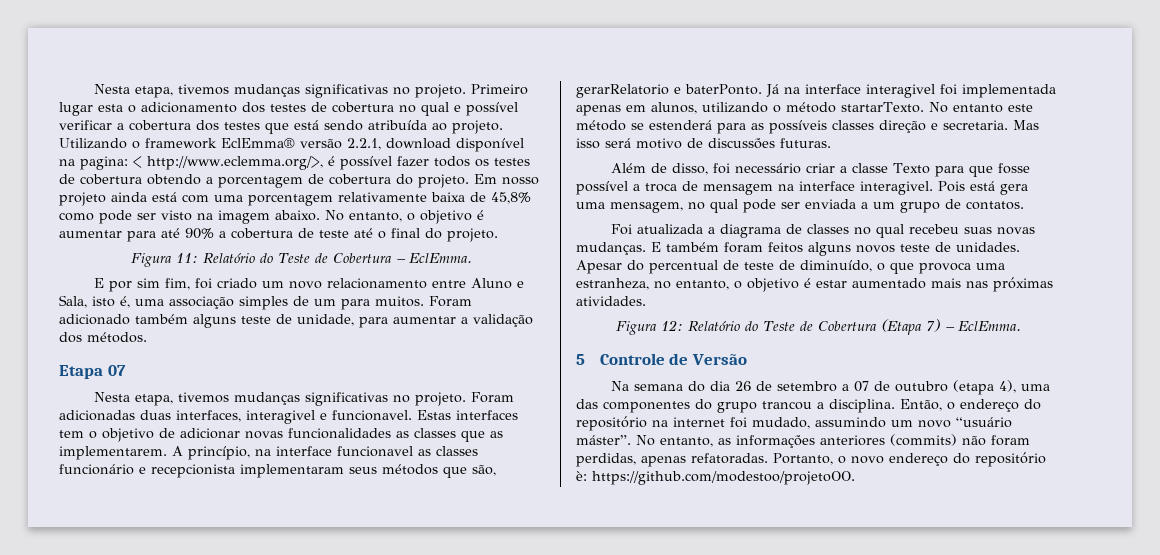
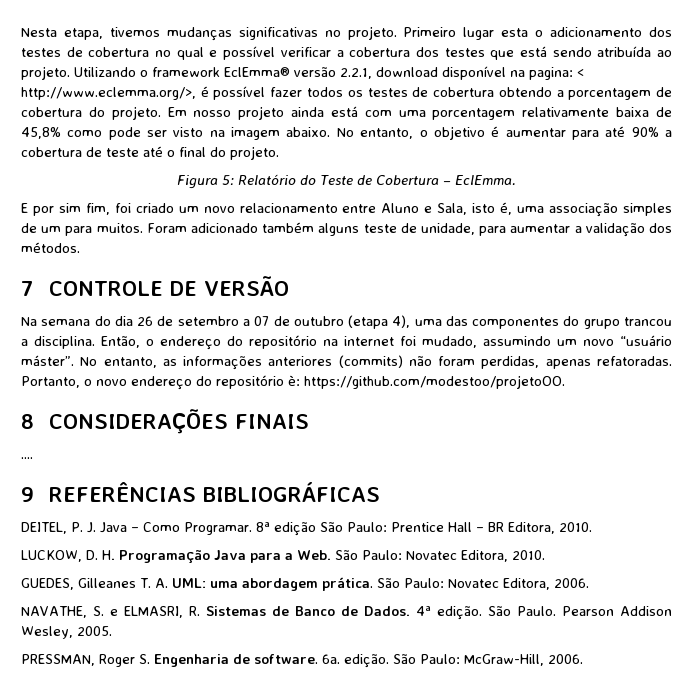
[175,253,198,263] 11: -> [222,175,235,186] 5:
[59,365,126,379] [93,392,514,406] [59,410,518,424] [59,428,503,442] [59,446,478,460] [59,464,496,478] [576,84,1056,98] [576,102,1033,116] [576,120,1039,134] [576,138,831,149] [610,163,1030,177] [576,181,1028,195] [576,199,1024,213] [610,224,1035,238] [576,242,1020,256] [576,260,1005,274] [576,277,1053,292] [576,296,646,306] [615,319,1021,335] [576,353,747,365] Etapa 07 // Nesta etapa, tivemos mudanças significativas no projeto. Foram adicionadas duas interfaces, interagivel e funcionavel. Estas interfaces tem o objetivo de adicionar novas funcionalidades as classes que as implementarem. A princípio, na interface funcionavel as classes funcionário e recepcionista implementaram seus métodos que são, gerarRelatorio e baterPonto. Já na interface interagivel foi implementada apenas em alunos, utilizando o método startarTexto. No entanto este método se estenderá para as possíveis classes direção e secretaria. Mas isso será motivo de discussões futuras. // Além de disso, foi necessário criar a classe Texto para que fosse possível a troca de mensagem na interface interagivel. Pois está gera uma mensagem, no qual pode ser enviada a um grupo de contatos. // Foi atualizada a diagrama de classes no qual recebeu suas novas mudanças. E também foram feitos alguns novos teste de unidades. Apesar do percentual de teste de diminuído, o que provoca uma estranheza, no entanto, o objetivo é estar aumentado mais nas próximas atividades. // Figura 12: Relatório do Teste de Cobertura (Etapa 7) – EclEmma. // 5 Controle de Versão -> [21,276,290,296] 7 CONTROLE DE VERSÃO
(855, 478) none -> [21,409,310,434] [21,457,33,459] [21,482,381,502] [21,522,592,536] [21,550,545,563] [21,577,589,591] [21,606,672,620] [21,626,112,639] [21,654,583,668] // 8 CONSIDERAÇÕES FINAIS // .... // 9 REFERÊNCIAS BIBLIOGRÁFICAS // DEITEL, P. J. Java – Como Programar. 8ª edição São Paulo: Prentice Hall – BR Editora, 2010. // LUCKOW, D. H. Programação Java para a Web. São Paulo: Novatec Editora, 2010. // GUEDES, Gilleanes T. A. UML: uma abordagem prática. São Paulo: Novatec Editora, 2006. // NAVATHE, S. e ELMASRI, R. Sistemas de Banco de Dados. 4ª edição. São Paulo. Pearson Addison Wesley, 2005. // PRESSMAN, Roger S. Engenharia de software. 6a. edição. São Paulo: McGraw-Hill, 2006.

